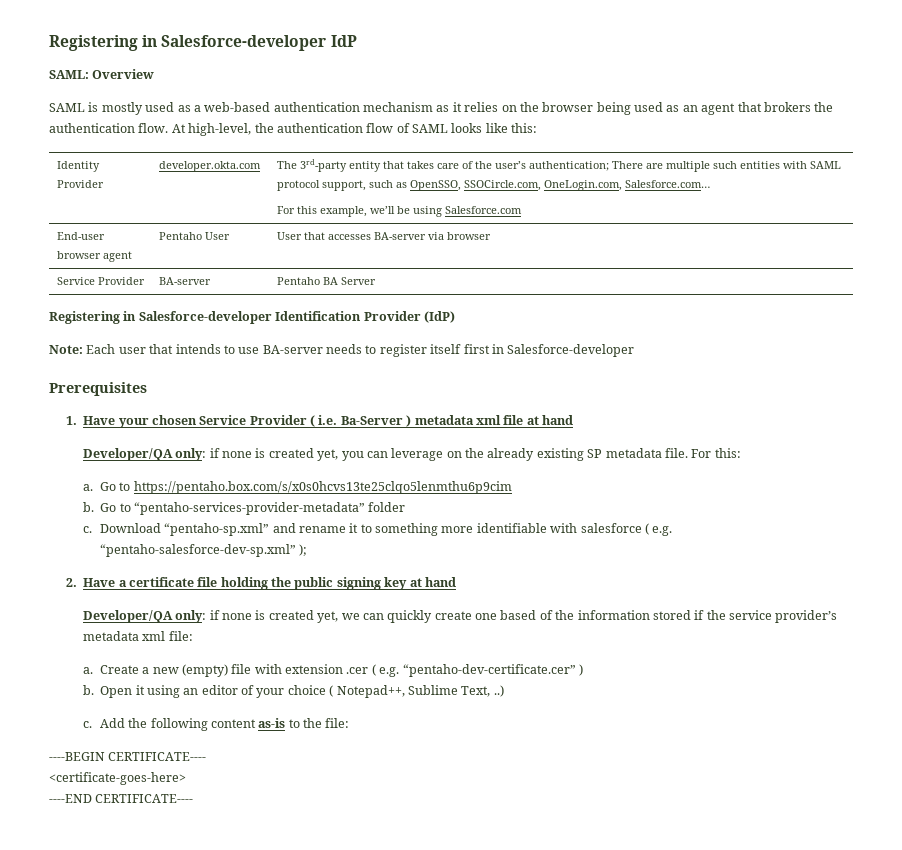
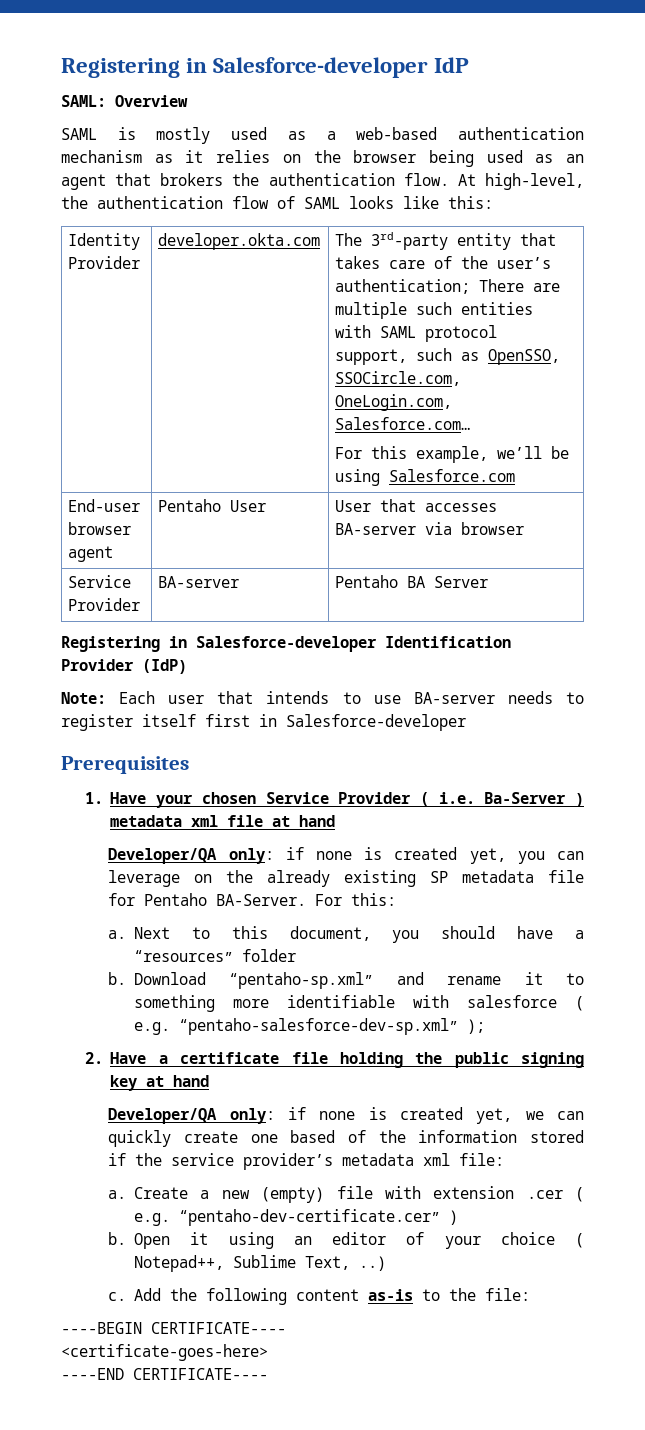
[664,448,688,458] file. -> [548,870,584,883] [108,893,307,906] file for Pentaho BA-Server.
[99,481,512,494] [82,502,365,515] Go to https://pentaho.box.com/s/x0s0hcvs13te25clqo5lenmthu6p9cim // b. Go to “pentaho-services-provider-metadata” -> [134,926,585,943] [134,950,234,962] Next to this document, you should have a “resources”
[82,526,92,533] c. -> [108,972,127,985] b.

